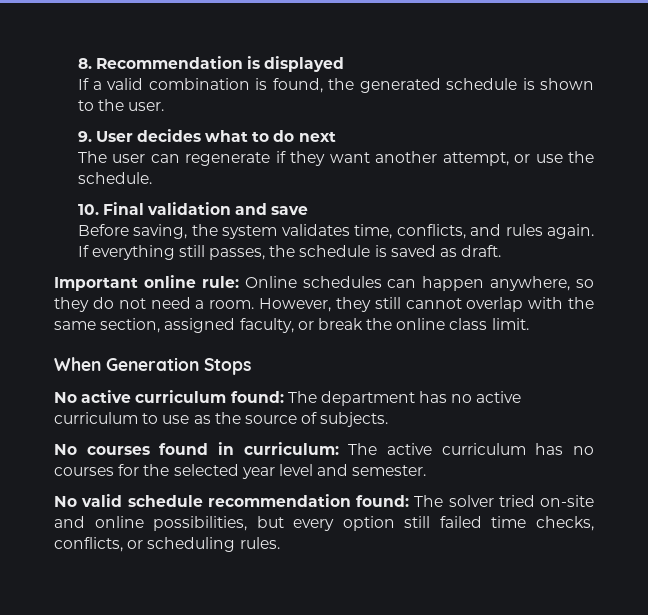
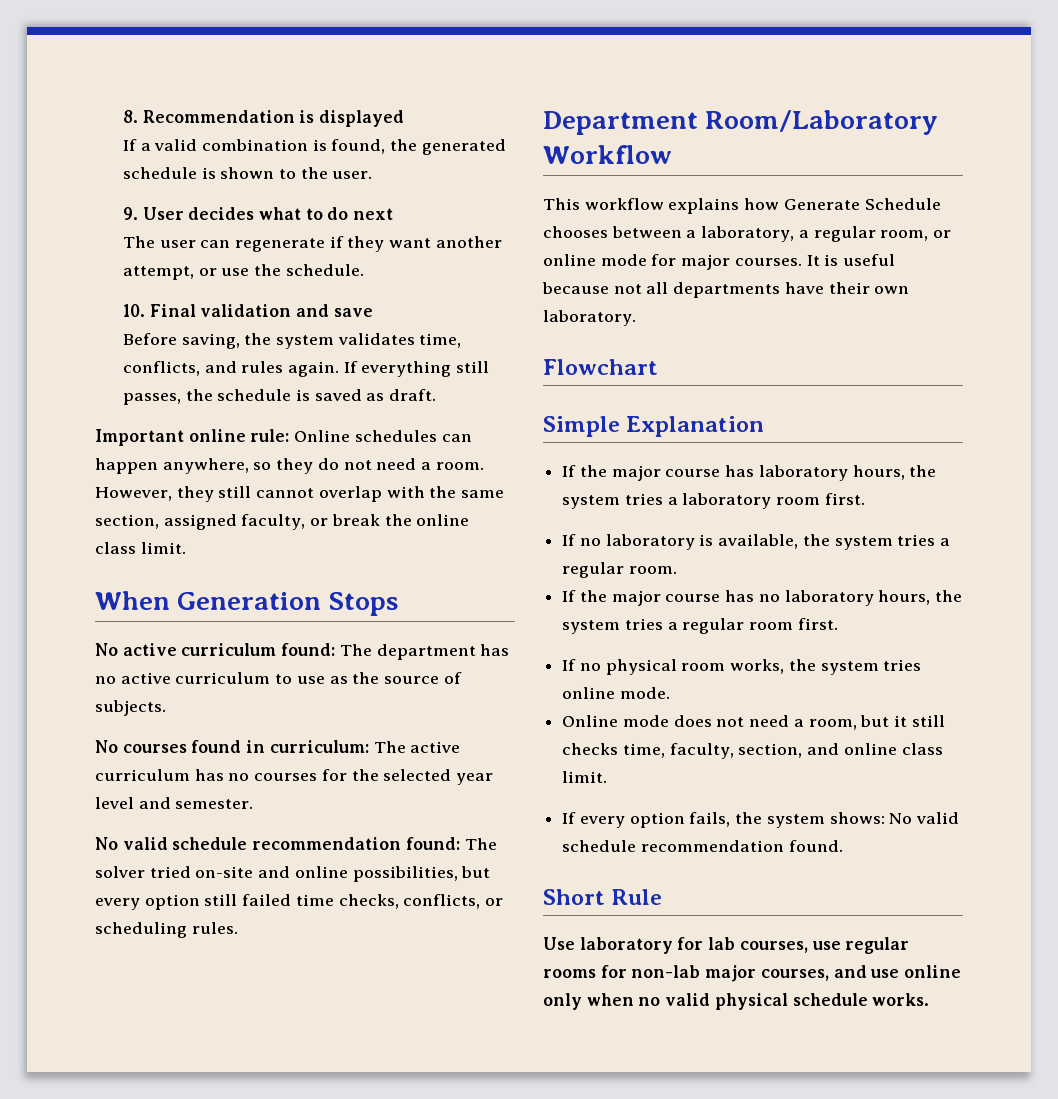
(280, 543) none -> [543,110,939,135] [543,145,672,164] [543,198,941,214] [543,226,952,242] [543,254,896,270] [542,282,910,298] [543,310,636,326] [543,359,658,375] [543,416,765,437] [562,465,937,481] [562,493,865,509] [562,534,951,550] [562,562,677,578] [562,590,963,606] [562,618,838,634] [562,659,922,675] [562,687,670,699] [562,715,945,730] [562,743,943,759] [562,771,608,783] [562,812,960,828] [562,840,843,852] [543,889,663,905] [543,937,910,954] [543,965,962,982] [543,993,930,1010] // Department Room/Laboratory Workflow // This workflow explains how Generate Schedule chooses between a laboratory, a regular room, or online mode for major courses. It is useful because not all departments have their own laboratory. // Flowchart // Simple Explanation // If the major course has laboratory hours, the system tries a laboratory room first. // If no laboratory is available, the system tries a regular room. // If the major course has no laboratory hours, the system tries a regular room first. // If no physical room works, the system tries online mode. // Online mode does not need a room, but it still checks time, faculty, section, and online class limit. // If every option fails, the system shows: No valid schedule recommendation found. // Short Rule // Use laboratory for lab courses, use regular rooms for non-lab major courses, and use online only when no valid physical schedule works.

